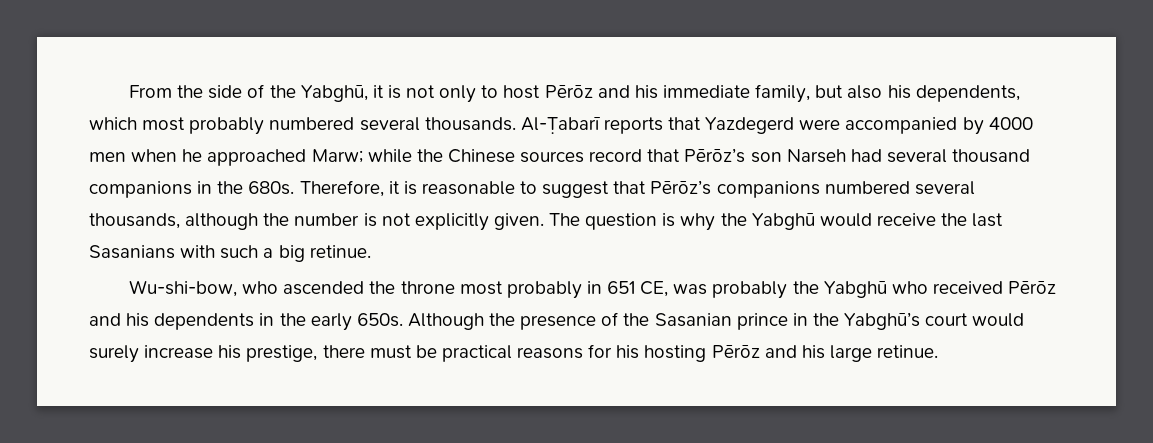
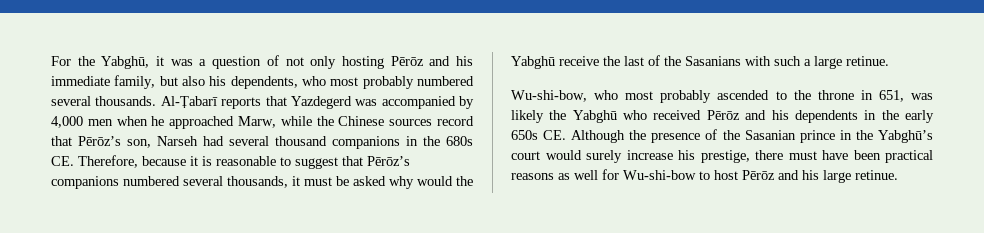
[129,84,541,103] From the side of the Yabghū, it is not only to host -> [51,55,384,69] For the Yabghū, it was a question of not only hosting
[89,117,137,130] which -> [302,76,326,86] who
[799,119,841,130] were -> [355,99,378,106] was
[988,117,1033,130] 4000 -> [51,116,83,128] 4,000
[311,149,363,163] Marw; -> [238,116,276,128] Marw,
[750,152,782,163] son -> [127,139,151,148] son,
[248,180,384,197] 680s. Therefore, -> [446,136,473,146] [51,155,186,168] 680s CE. Therefore, because
[185,213,872,231] although the number is not explicitly given. The question is why the Yabghū would -> [292,176,473,189] [511,56,555,69] it must be asked why would the Yabghū
(1004, 220) none -> [648,55,681,66] of the
[278,245,305,262] big -> [814,56,842,69] large
[283,281,788,299] ascended the throne most probably in 651 CE, was probably -> [625,90,934,103] [511,110,544,123] most probably ascended to the throne in 651, was likely
[356,313,403,327] 650s. -> [511,130,567,140] 650s CE.
[415,344,707,362] be practical reasons for his hosting -> [822,150,933,163] [511,169,738,180] have been practical reasons as well for Wu-shi-bow to host

